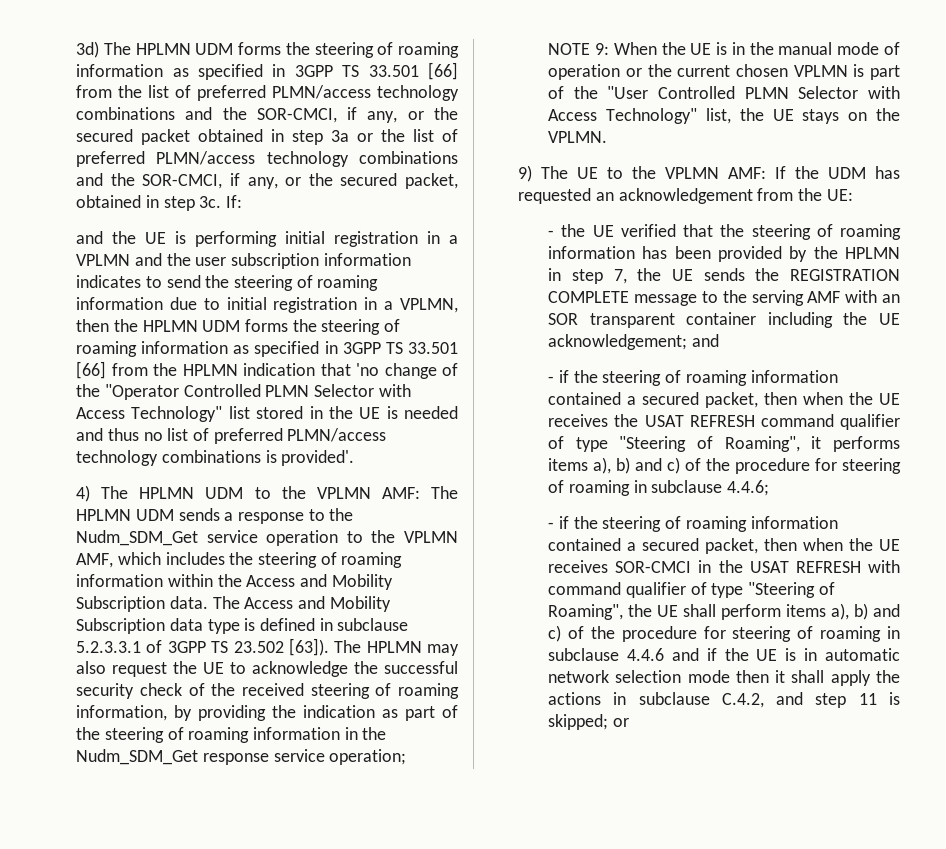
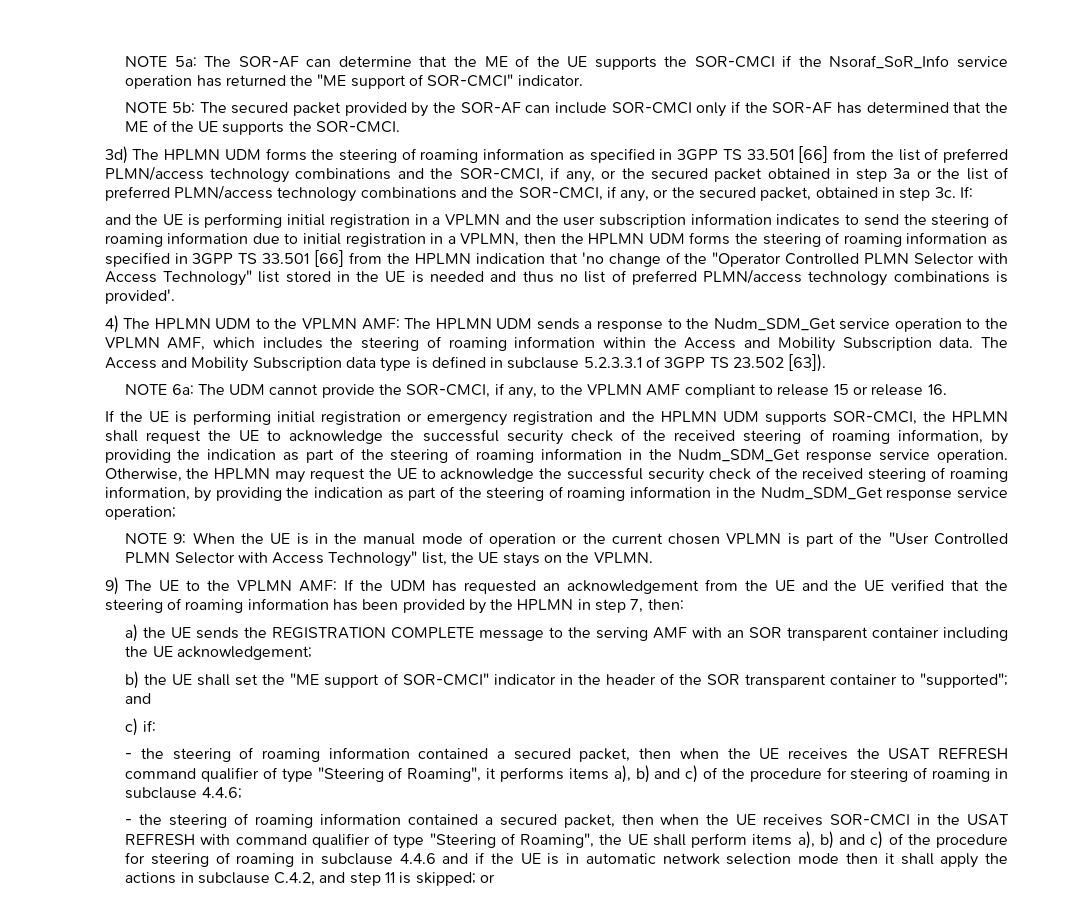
(76, 49) none -> [125,55,1008,70] [125,74,583,89] [125,101,1009,117] [125,120,401,135] NOTE 5a: The SOR-AF can determine that the ME of the UE supports the SOR-CMCI if the Nsoraf_SoR_Info service operation has returned the "ME support of SOR-CMCI" indicator. // NOTE 5b: The secured packet provided by the SOR-AF can include SOR-CMCI only if the SOR-AF has determined that the ME of the UE supports the SOR-CMCI. //
[334,640,362,653] The -> [125,383,947,399] [104,410,1009,426] [104,429,1009,445] [104,448,1009,463] [104,468,210,482] // NOTE 6a: The UDM cannot provide the SOR-CMCI, if any, to the VPLMN AMF compliant to release 15 or release 16. // If the UE is performing initial registration or emergency registration and the HPLMN UDM supports SOR-CMCI, the HPLMN shall request the UE to acknowledge the successful security check of the received steering of roaming information, by providing the indication as part of the steering of roaming information in the Nudm_SDM_Get response service operation. Otherwise, the
[76,661,107,674] also -> (306, 477) none
[826,189,853,201] [548,230,555,237] UE: // - -> [774,580,828,591] UE and
(627, 276) none -> [647,599,684,610] [125,624,139,642] then: // a)
[691,334,719,347] [548,370,569,383] and // - if -> [125,671,1008,689] [125,693,152,704] [125,718,156,736] [125,753,133,759] // b) the UE shall set the "ME support of SOR-CMCI" indicator in the header of the SOR transparent container to "supported"; and // c) if: // -
[558,516,569,529] if -> (133, 822) none

